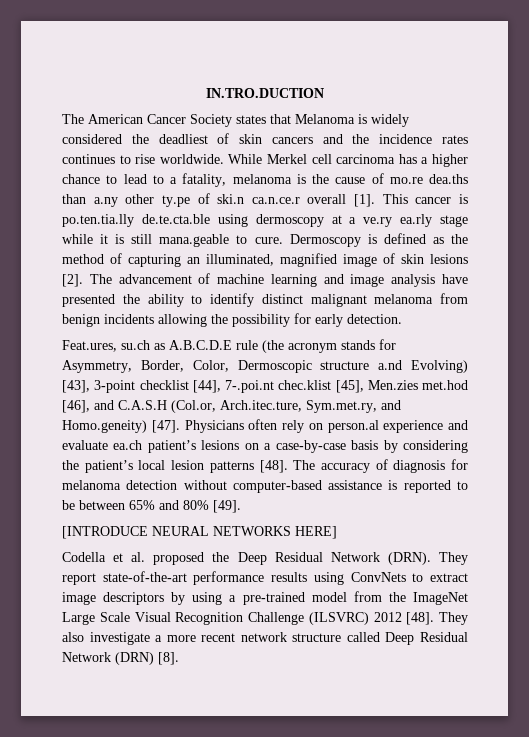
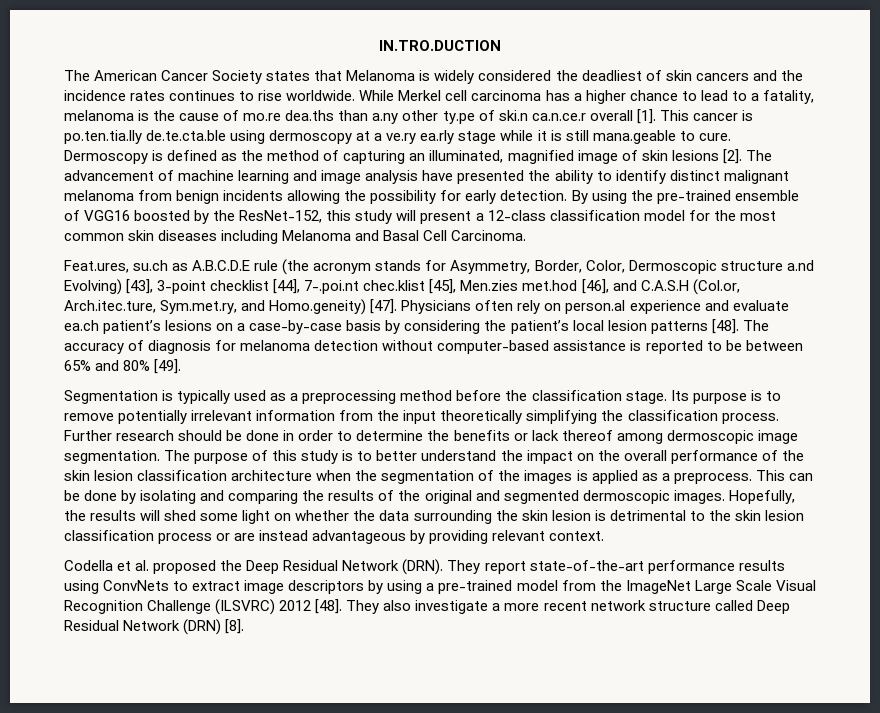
(402, 319) none -> [571,190,799,204] [64,210,776,224] [64,230,527,244] By using the pre-trained ensemble of VGG16 boosted by the ResNet-152, this study will present a 12-class classification model for the most common skin diseases including Melanoma and Basal Cell Carcinoma.
[62,526,337,539] [INTRODUCE NEURAL NETWORKS HERE] -> [64,390,781,404] [64,410,779,424] [64,430,798,444] [64,450,804,464] [64,470,813,484] [64,490,795,504] [64,510,804,524] [64,530,605,544] Segmentation is typically used as a preprocessing method before the classification stage. Its purpose is to remove potentially irrelevant information from the input theoretically simplifying the classification process. Further research should be done in order to determine the benefits or lack thereof among dermoscopic image segmentation. The purpose of this study is to better understand the impact on the overall performance of the skin lesion classification architecture when the segmentation of the images is applied as a preprocess. This can be done by isolating and comparing the results of the original and segmented dermoscopic images. Hopefully, the results will shed some light on whether the data surrounding the skin lesion is detrimental to the skin lesion classification process or are instead advantageous by providing relevant context.

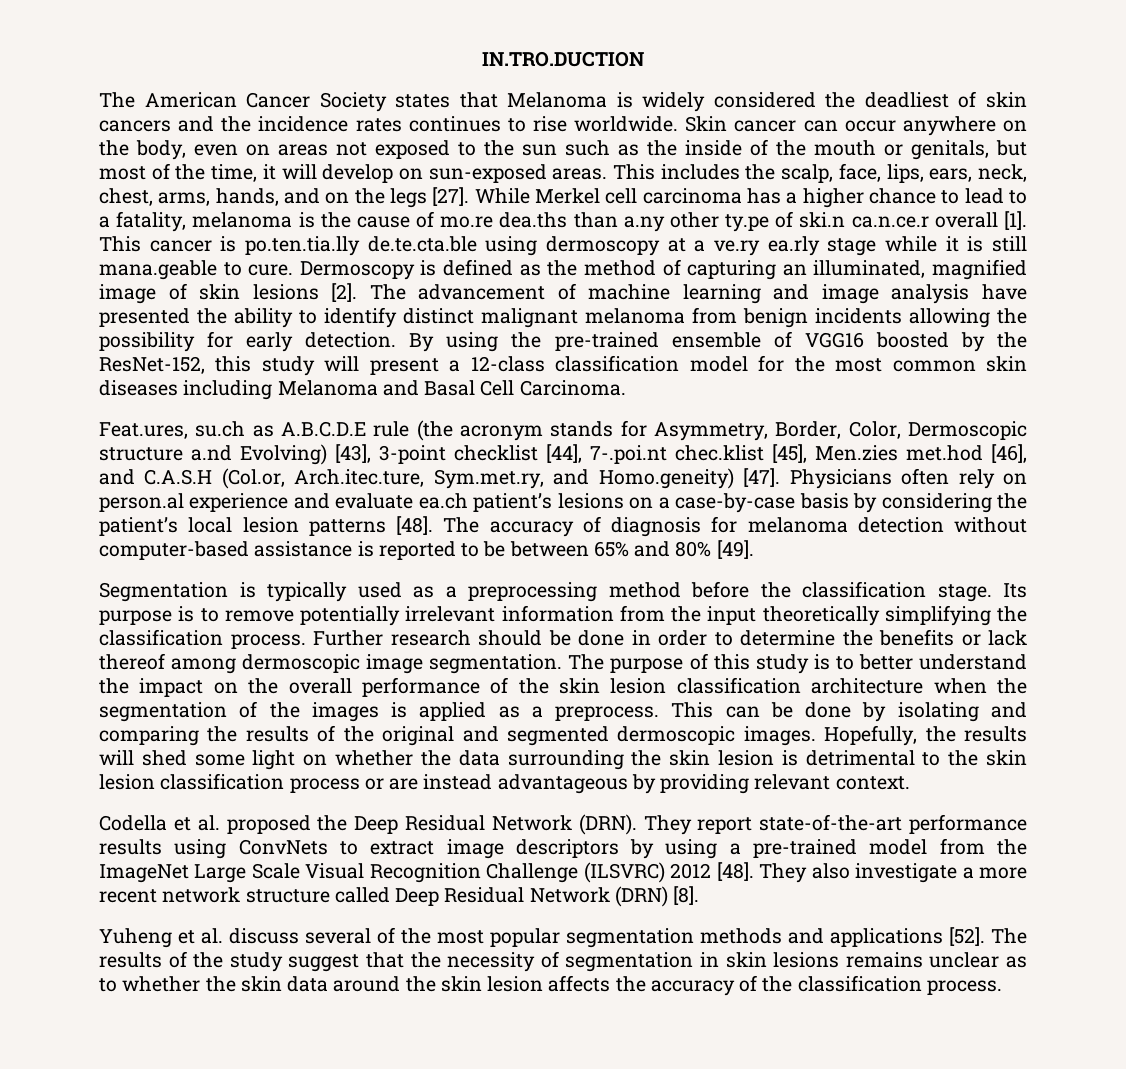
(356, 95) none -> [685,116,1027,136] [99,139,1027,160] [99,163,1028,183] [99,187,470,208] Skin cancer can occur anywhere on the body, even on areas not exposed to the sun such as the inside of the mouth or genitals, but most of the time, it will develop on sun-exposed areas. This includes the scalp, face, lips, ears, neck, chest, arms, hands, and on the legs [27].
(245, 626) none -> [99,927,1027,948] [99,951,1028,972] [99,975,1002,996] // Yuheng et al. discuss several of the most popular segmentation methods and applications [52]. The results of the study suggest that the necessity of segmentation in skin lesions remains unclear as to whether the skin data around the skin lesion affects the accuracy of the classification process.

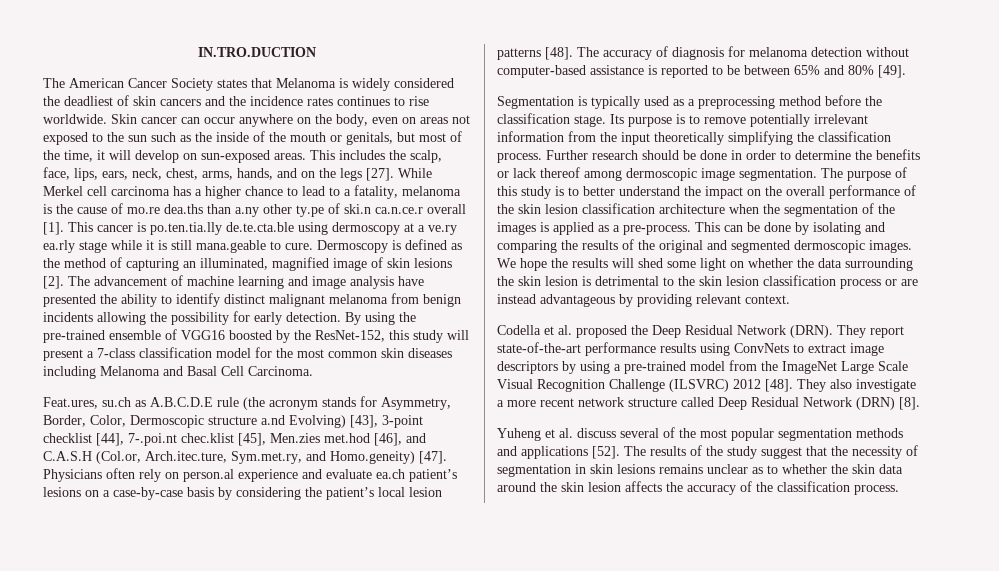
[470,356,545,372] 12-class -> [97,348,135,358] 7-class
[555,706,660,721] preprocess. -> [623,225,691,235] pre-process.
[824,725,918,746] Hopefully, -> [497,258,547,271] We hope

